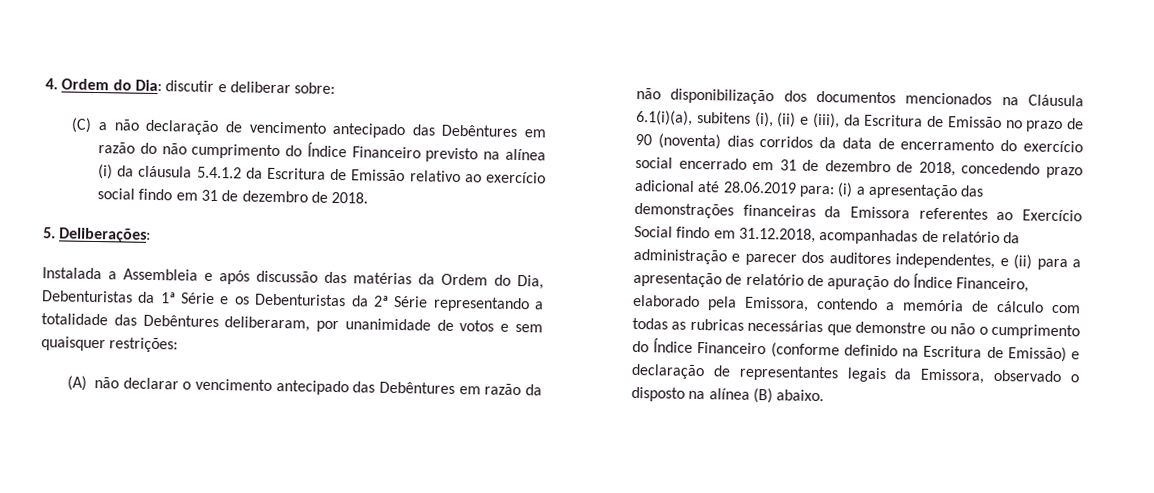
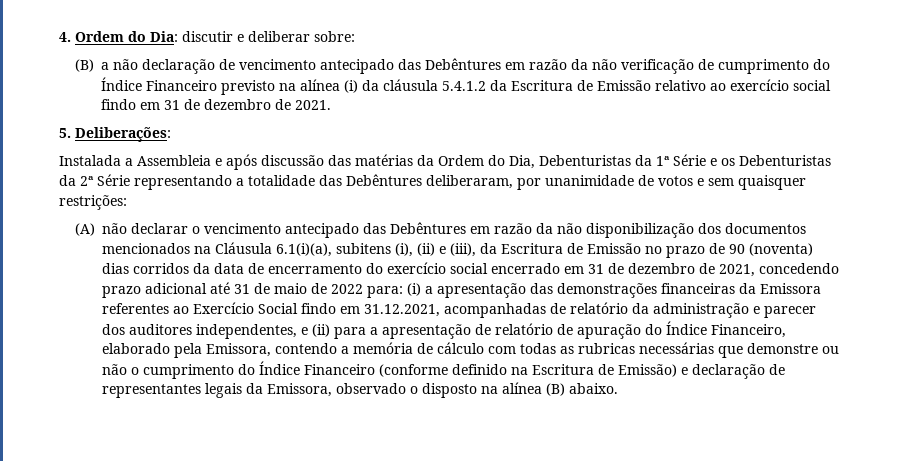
[70,117,92,133] (C) -> [74,59,94,72] (B)
[139,142,187,155] do não -> [570,59,714,74] da não verificação de
[331,191,369,204] 2018. -> [294,100,331,110] 2021.
[918,161,956,177] 2018, -> [718,264,755,277] 2021,
[722,181,797,194] 28.06.2019 -> [233,283,363,294] 31 de maio de 2022
[738,227,816,243] 31.12.2018, -> [363,304,440,317] 31.12.2021,

